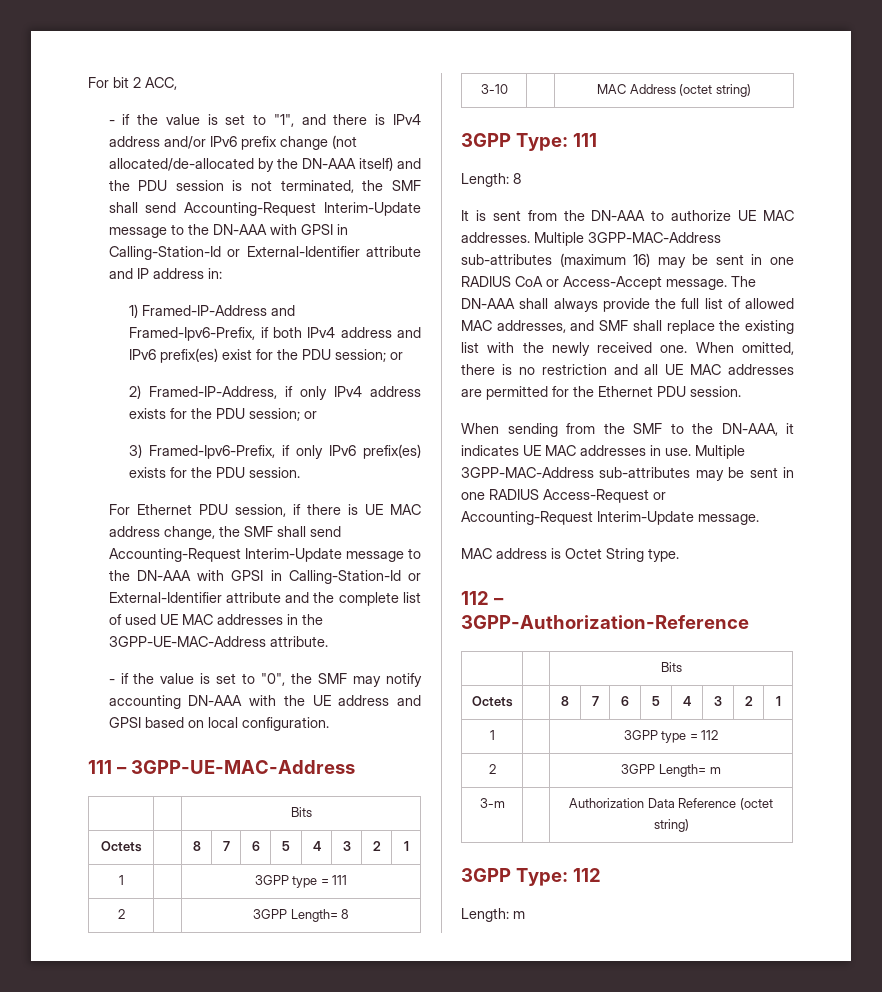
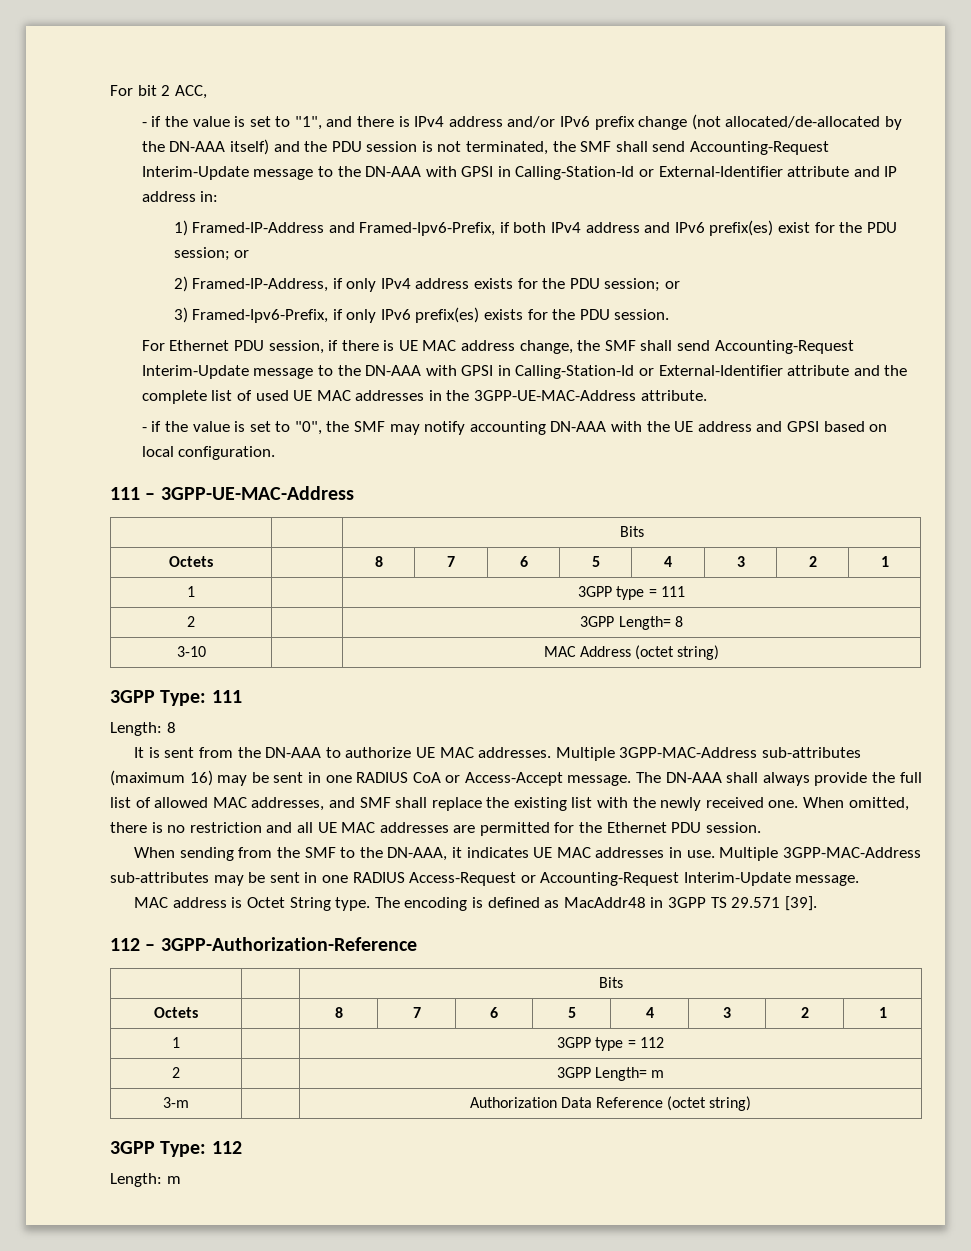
(679, 555) none -> [374,896,817,911] The encoding is defined as MacAddr48 in 3GPP TS 29.571 [39].

